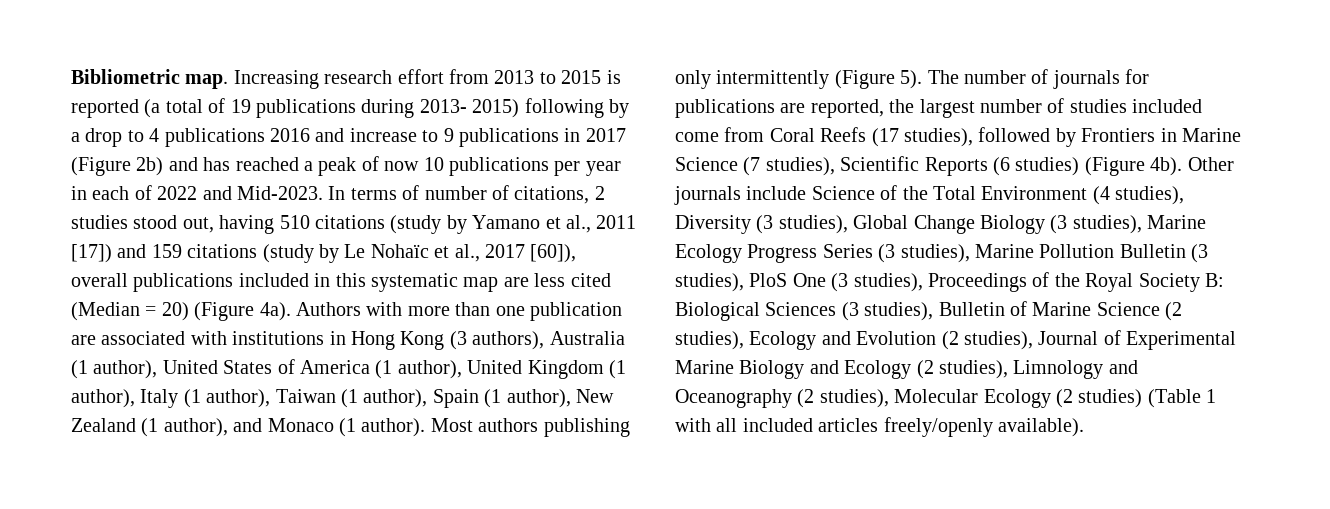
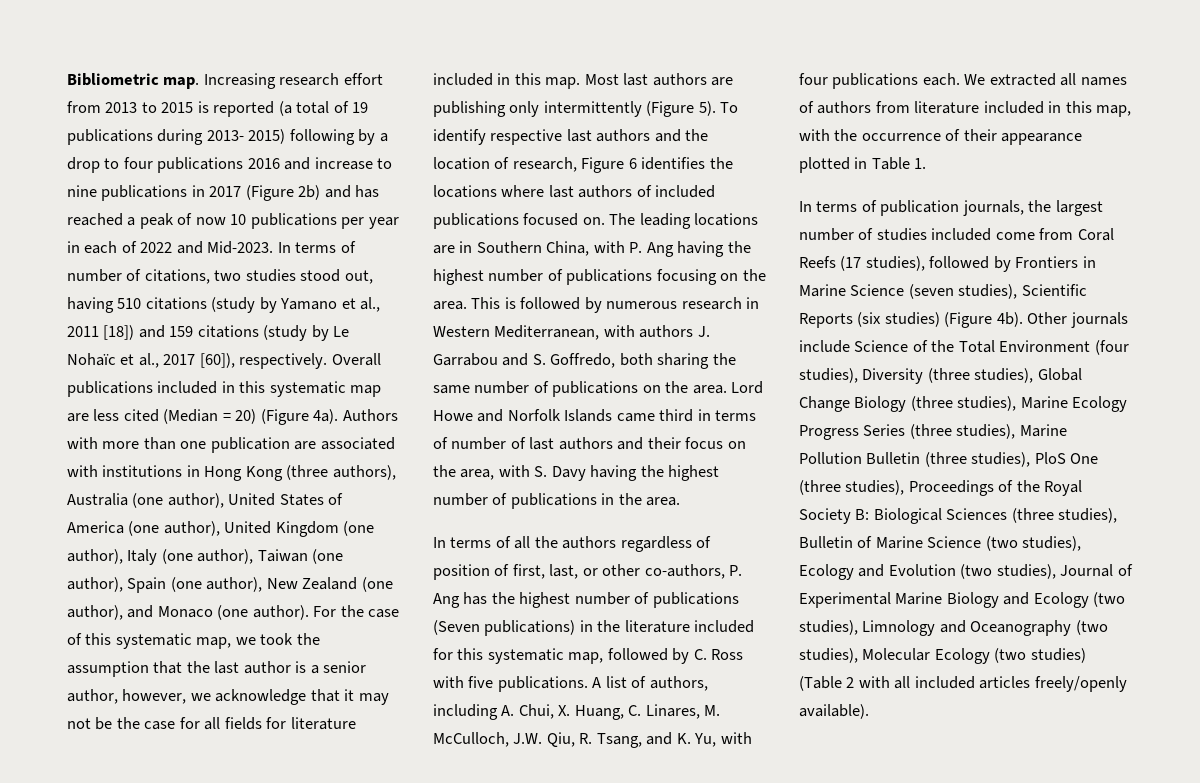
[149,128,160,142] 4 -> [123,157,153,169] four
[443,128,454,142] 9 -> [67,185,97,197] nine
[594,186,605,200] 2 -> [214,270,242,281] two
[71,244,112,263] [17]) -> [103,325,135,340] [18])
[71,273,128,287] overall -> [239,353,381,369] respectively. Overall
[449,331,467,350] (3 -> [286,465,329,480] (three
[71,360,88,379] (1 -> [132,493,164,508] (one
[375,360,393,379] (1 -> [128,521,160,536] (one
[608,360,626,379] (1 -> [343,521,375,536] (one
[183,389,201,408] (1 -> [161,549,193,564] (one
[341,389,358,408] (1 -> [312,549,344,564] (one
[484,389,502,408] (1 -> [170,577,202,592] (one
[141,418,159,437] (1 -> [361,577,393,592] (one
[339,418,539,437] (1 author). Most authors -> [217,605,400,620] [67,633,320,649] [67,661,367,677] [67,689,389,705] [67,717,356,730] [433,73,734,89] (one author). For the case of this systematic map, we took the assumption that the last author is a senior author, however, we acknowledge that it may not be the case for all fields for literature included in this map. Most last authors are
[927,69,1150,89] [675,99,884,118] The number of journals for publications are reported, -> [720,102,739,113] [433,129,709,145] [433,157,733,173] [433,185,716,198] [433,213,759,229] [433,241,751,257] [433,269,766,285] [433,297,760,313] [433,325,710,340] [433,353,736,369] [433,381,764,397] [433,409,757,422] [433,437,746,450] [433,465,720,481] [433,493,681,509] [433,536,712,552] [433,564,743,580] [433,592,739,608] [433,620,755,636] [433,648,744,664] [433,676,708,692] [433,704,721,720] [433,732,752,748] [799,73,1127,89] [799,101,1132,117] [799,129,1083,145] [799,157,927,173] [799,200,1024,216] To identify respective last authors and the location of research, Figure 6 identifies the locations where last authors of included publications focused on. The leading locations are in Southern China, with P. Ang having the highest number of publications focusing on the area. This is followed by numerous research in Western Mediterranean, with authors J. Garrabou and S. Goffredo, both sharing the same number of publications on the area. Lord Howe and Norfolk Islands came third in terms of number of last authors and their focus on the area, with S. Davy having the highest number of publications in the area. // In terms of all the authors regardless of position of first, last, or other co-authors, P. Ang has the highest number of publications (Seven publications) in the literature included for this systematic map, followed by C. Ross with five publications. A list of authors, including A. Chui, X. Huang, C. Linares, M. McCulloch, J.W. Qiu, R. Tsang, and K. Yu, with four publications each. We extracted all names of authors from literature included in this map, with the occurrence of their appearance plotted in Table 1. // In terms of publication journals,
[743,157,761,176] (7 -> [908,284,954,299] (seven
[993,157,1010,176] (6 -> [857,312,882,327] (six
[1092,186,1110,205] (4 -> [1094,340,1129,355] (four
[756,215,774,234] (3 -> [927,368,970,383] (three
[1050,215,1068,234] (3 -> [910,396,953,411] (three
[878,244,896,263] (3 -> [909,424,952,439] (three
[1191,244,1209,263] (3 -> [924,452,967,467] (three
[831,273,849,292] (3 -> [799,480,841,495] (three
[841,302,859,321] (3 -> [1011,508,1054,523] (three
[1165,302,1183,321] (2 -> [985,536,1018,551] (two
[941,331,959,350] (2 -> [960,564,993,579] (two
[916,360,934,379] (2 -> [1093,592,1126,607] (two
[797,389,815,408] (2 -> [1075,620,1108,635] (two
[1056,389,1073,408] (2 -> [994,648,1027,663] (two
[1206,389,1217,403] 1 -> [846,677,855,688] 2

